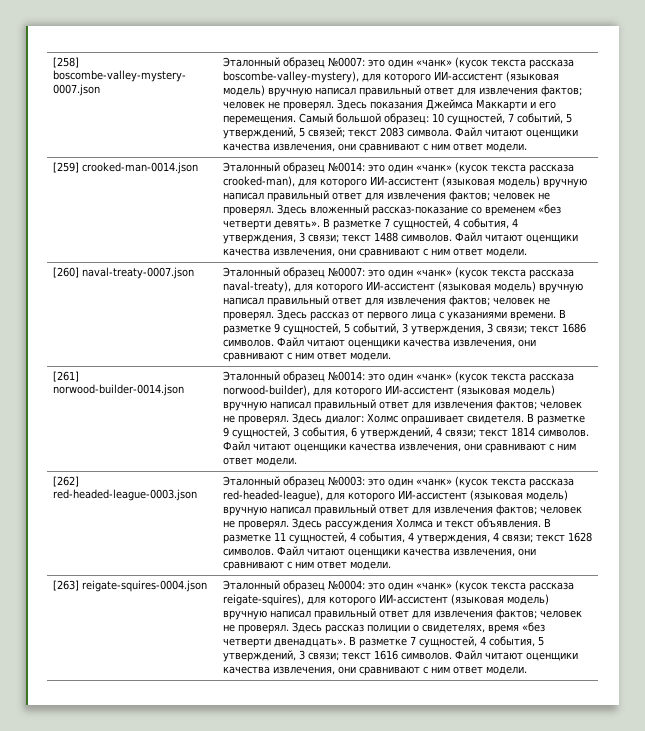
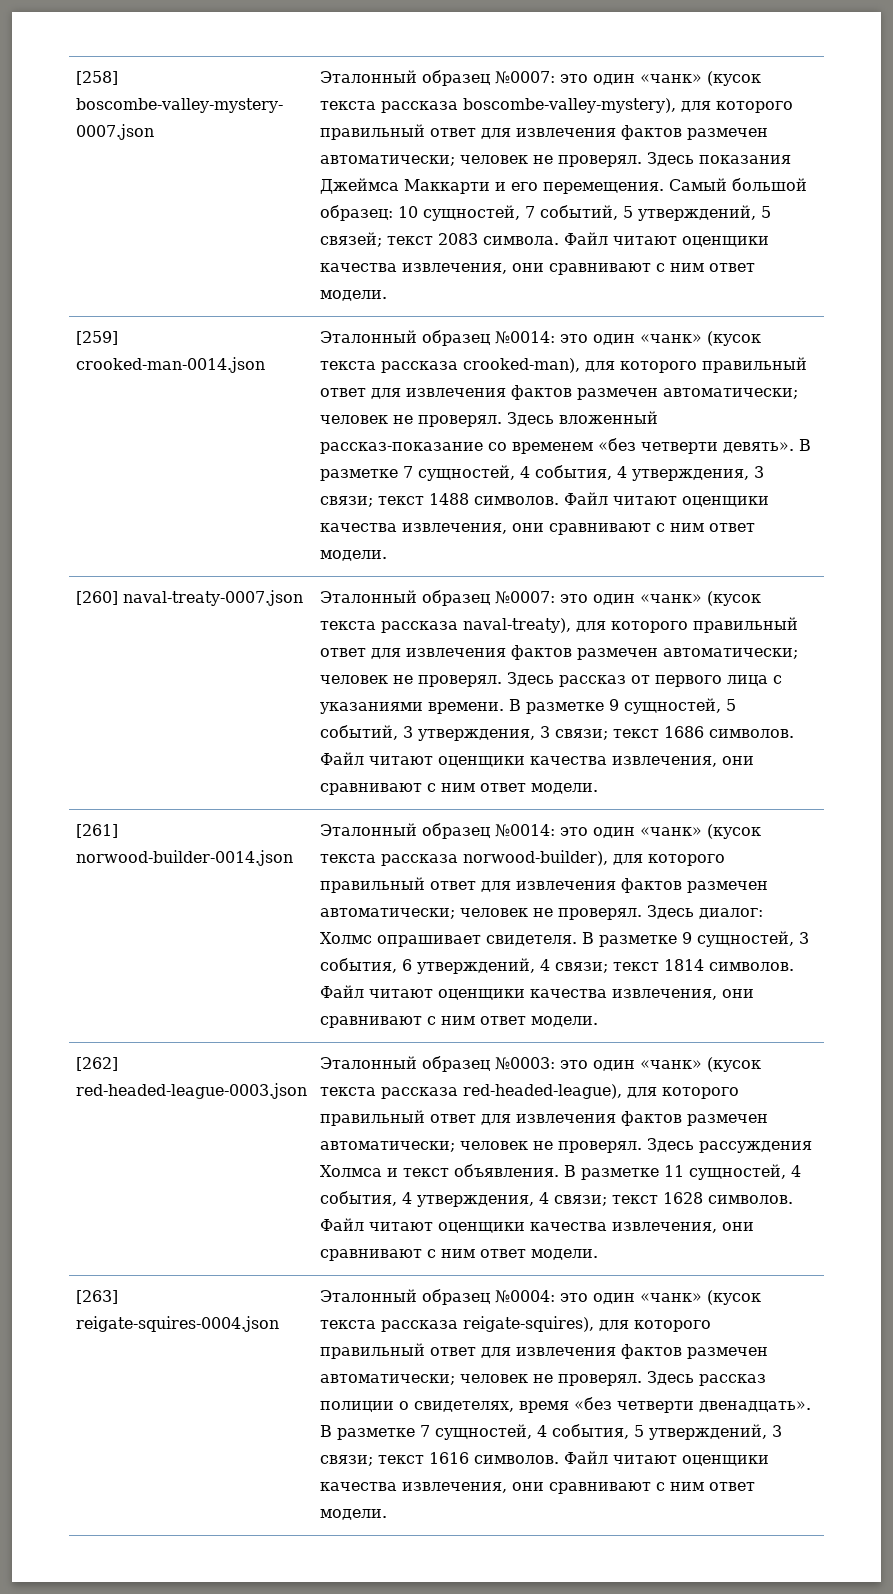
[433,71,559,82] [222,85,582,97] ИИ-ассистент (языковая модель) вручную написал правильный ответ для извлечения фактов; -> [319,124,768,140] [319,155,455,166] правильный ответ для извлечения фактов размечен автоматически;
[369,176,587,188] [222,190,490,202] ИИ-ассистент (языковая модель) вручную написал правильный ответ для извлечения фактов; -> [701,357,807,373] [319,385,798,400] правильный ответ для извлечения фактов размечен автоматически;
[365,281,583,293] [222,295,490,307] ИИ-ассистент (языковая модель) вручную написал правильный ответ для извлечения фактов; -> [692,617,798,633] [319,645,798,660] правильный ответ для извлечения фактов размечен автоматически;
[384,385,555,396] [222,399,537,411] ИИ-ассистент (языковая модель) вручную написал правильный ответ для извлечения фактов; -> [319,877,768,893] [319,908,455,919] правильный ответ для извлечения фактов размечен автоматически;
[397,490,568,501] [222,504,537,516] ИИ-ассистент (языковая модель) вручную написал правильный ответ для извлечения фактов; -> [319,1110,768,1126] [319,1141,455,1152] правильный ответ для извлечения фактов размечен автоматически;
[378,594,549,605] [222,608,537,620] ИИ-ассистент (языковая модель) вручную написал правильный ответ для извлечения фактов; -> [319,1343,768,1359] [319,1374,455,1385] правильный ответ для извлечения фактов размечен автоматически;

